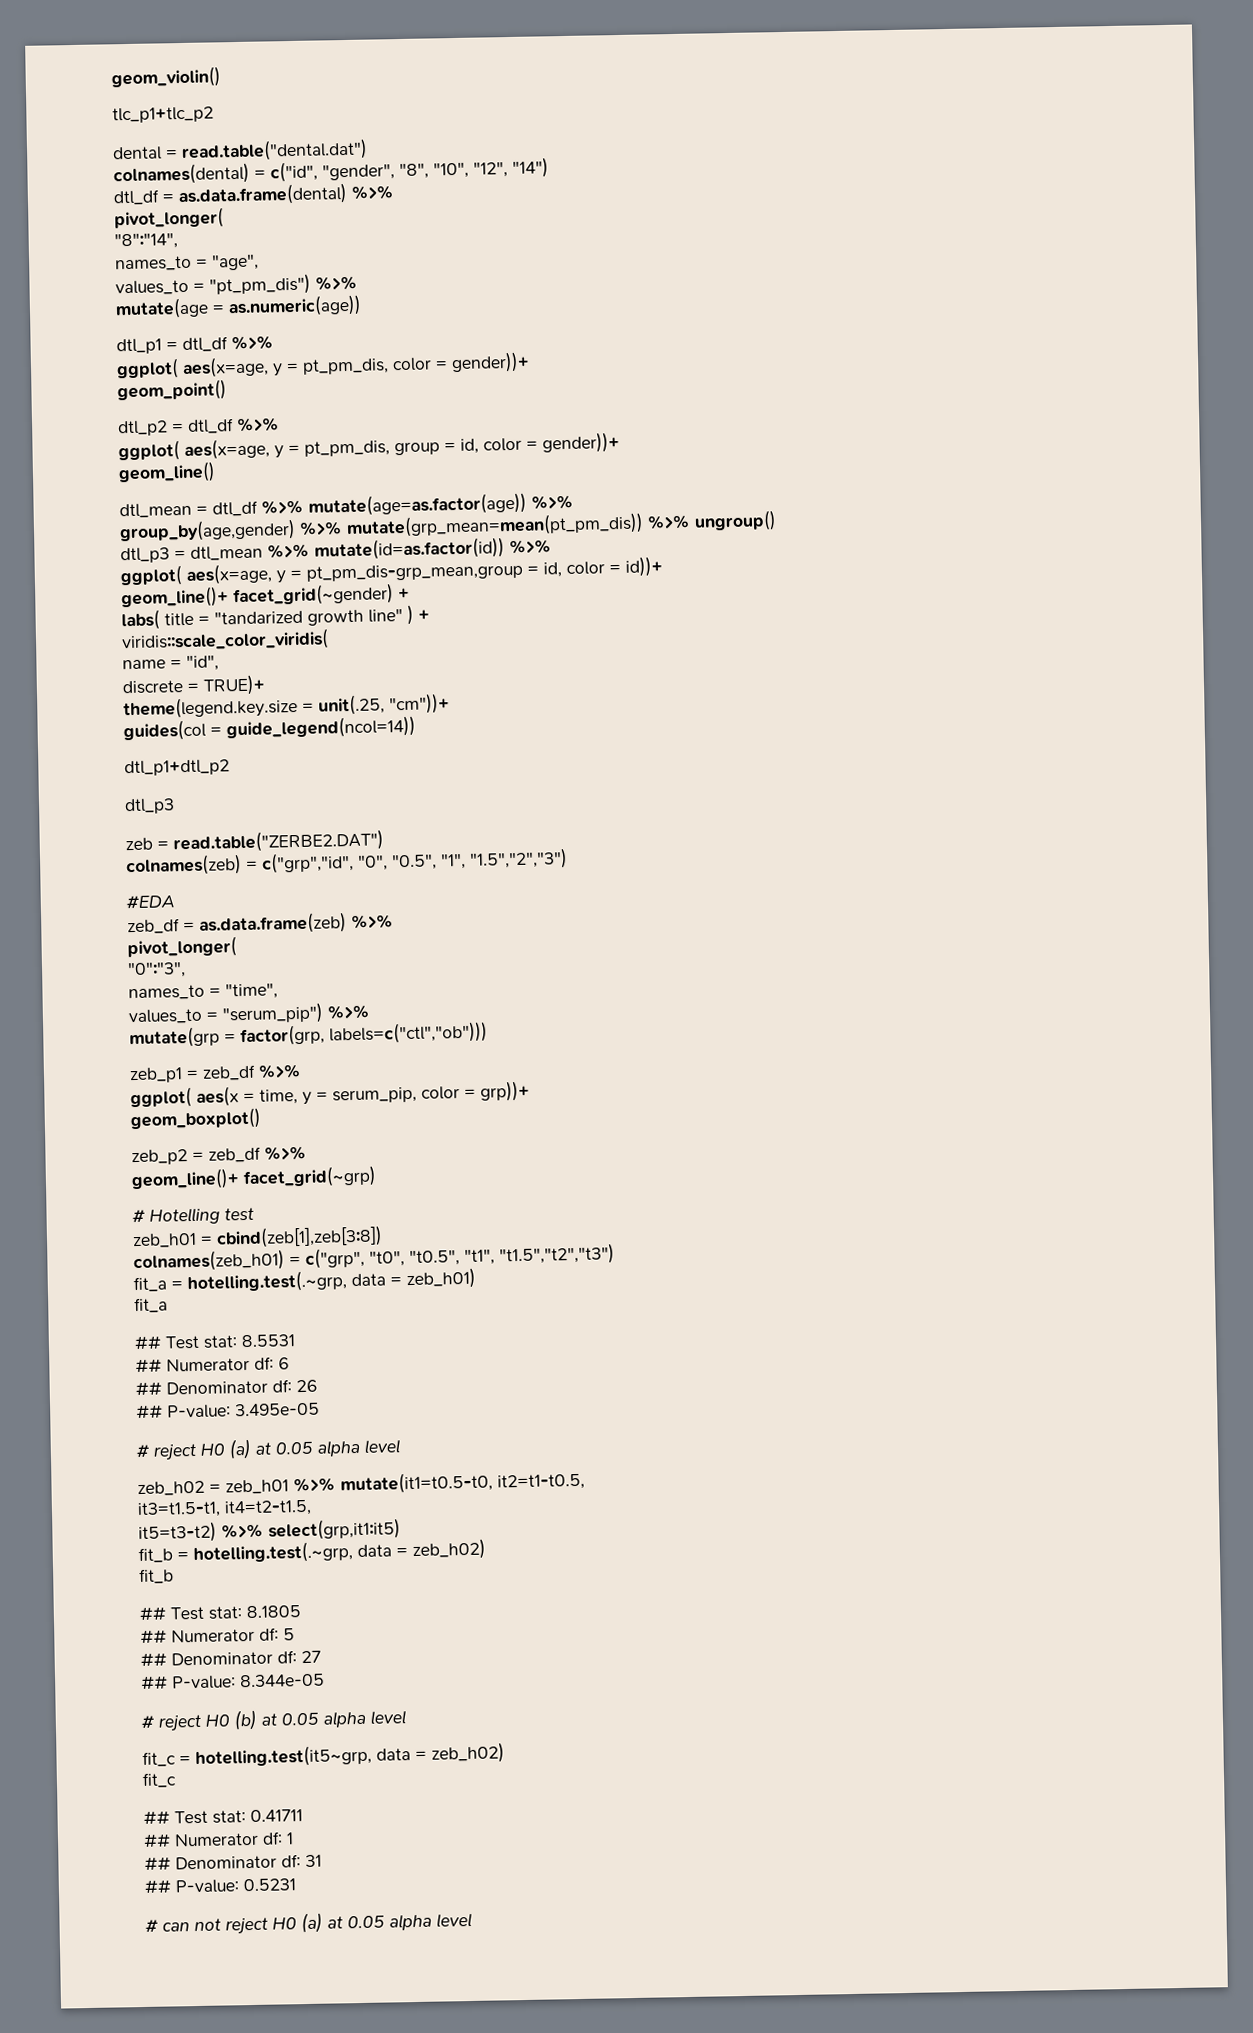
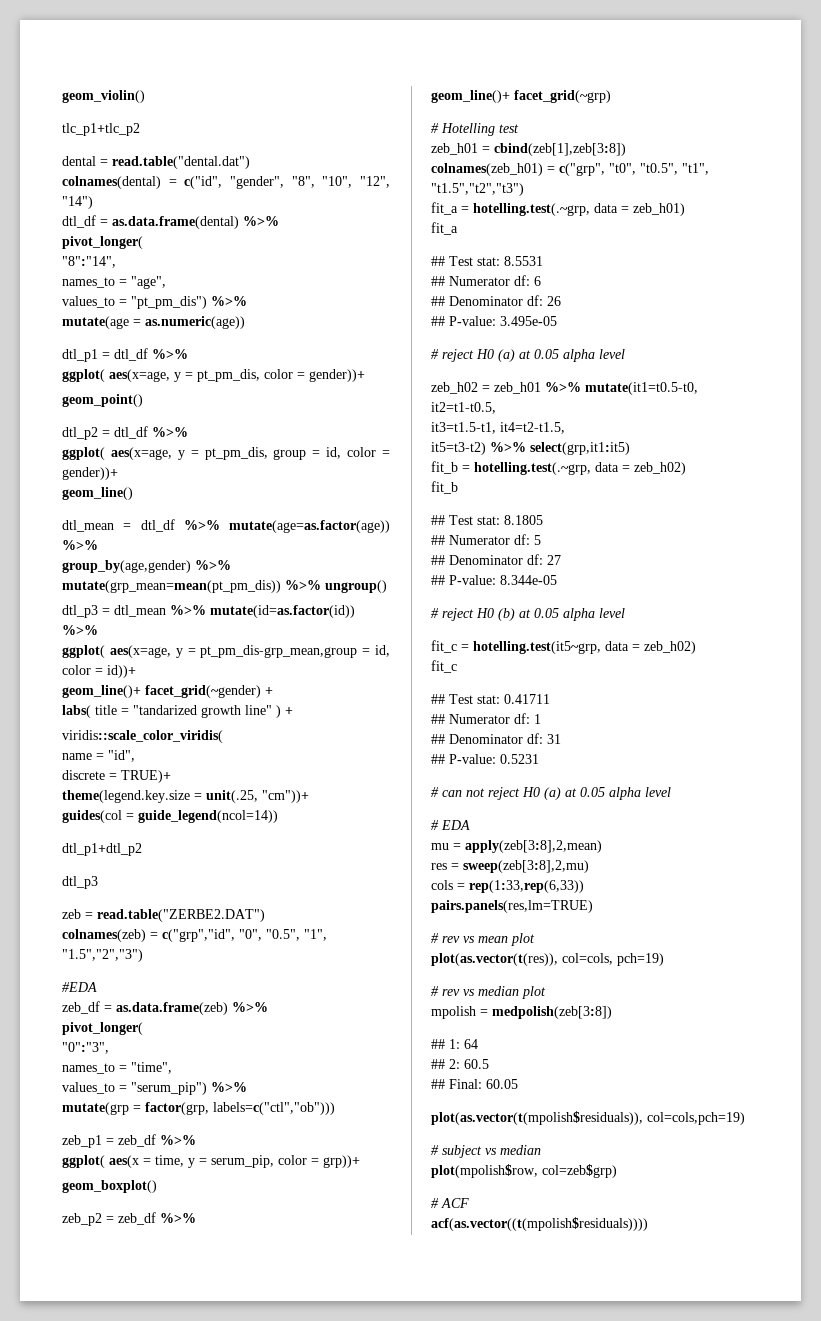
(472, 1920) none -> [431,820,470,830] [431,840,602,853] [431,860,589,873] [431,880,584,893] [431,900,593,913] [431,933,535,946] [431,953,664,966] [431,986,546,999] [431,1006,612,1019] [431,1039,478,1049] [431,1059,489,1069] [431,1079,518,1089] [431,1111,745,1125] [431,1145,541,1158] [431,1164,617,1178] [431,1198,469,1208] [431,1217,648,1231] // # EDA // mu = apply(zeb[3:8],2,mean) // res = sweep(zeb[3:8],2,mu) // cols = rep(1:33,rep(6,33)) // pairs.panels(res,lm=TRUE) // # rev vs mean plot // plot(as.vector(t(res)), col=cols, pch=19) // # rev vs median plot // mpolish = medpolish(zeb[3:8]) // ## 1: 64 // ## 2: 60.5 // ## Final: 60.05 // plot(as.vector(t(mpolish$residuals)), col=cols,pch=19) // # subject vs median // plot(mpolish$row, col=zeb$grp) // # ACF // acf(as.vector((t(mpolish$residuals))))

